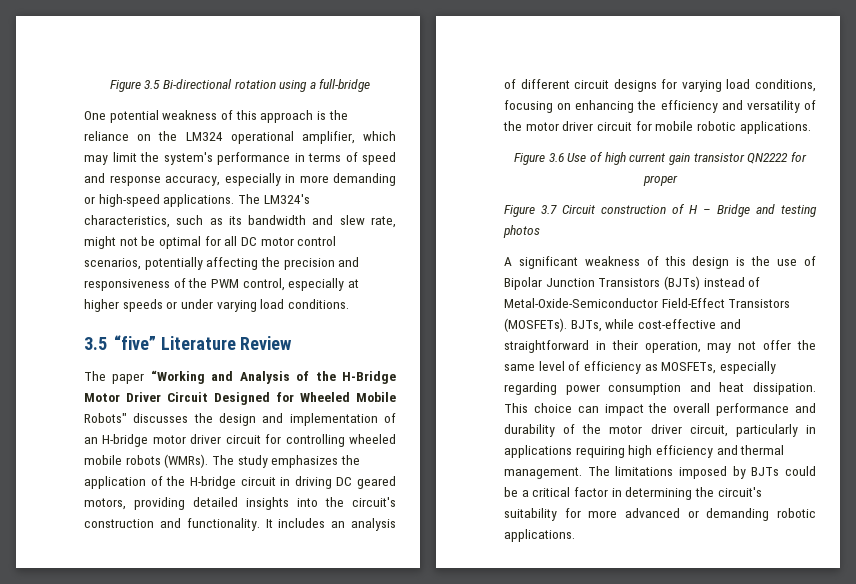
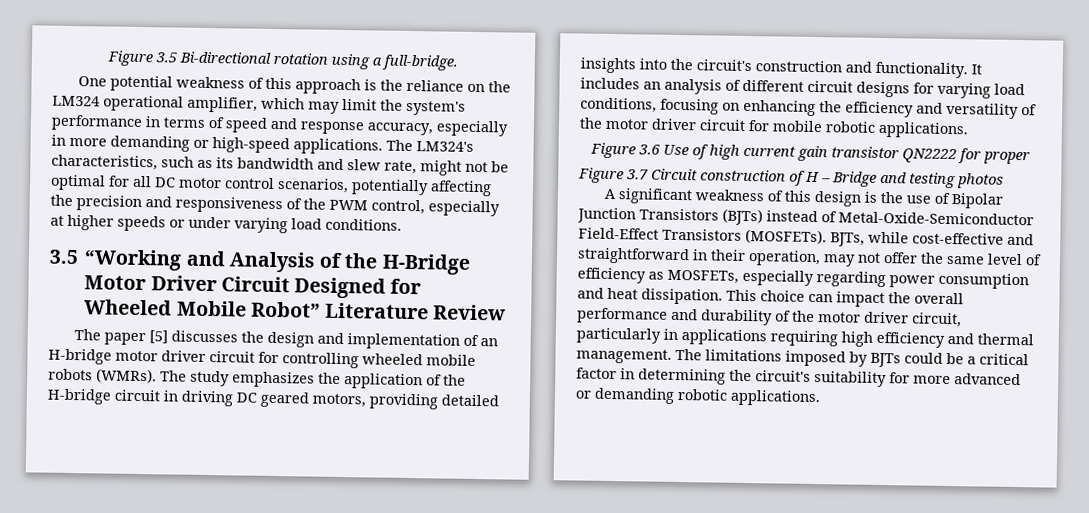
[319,79,371,92] full-bridge -> [381,54,458,71] full-bridge.
[113,335,293,350] [84,371,145,384] “five” Literature Review // The paper -> (79, 257) none
[84,413,127,423] Robots" -> [250,301,507,321] [74,329,169,346] Robot” Literature Review // The paper [5]

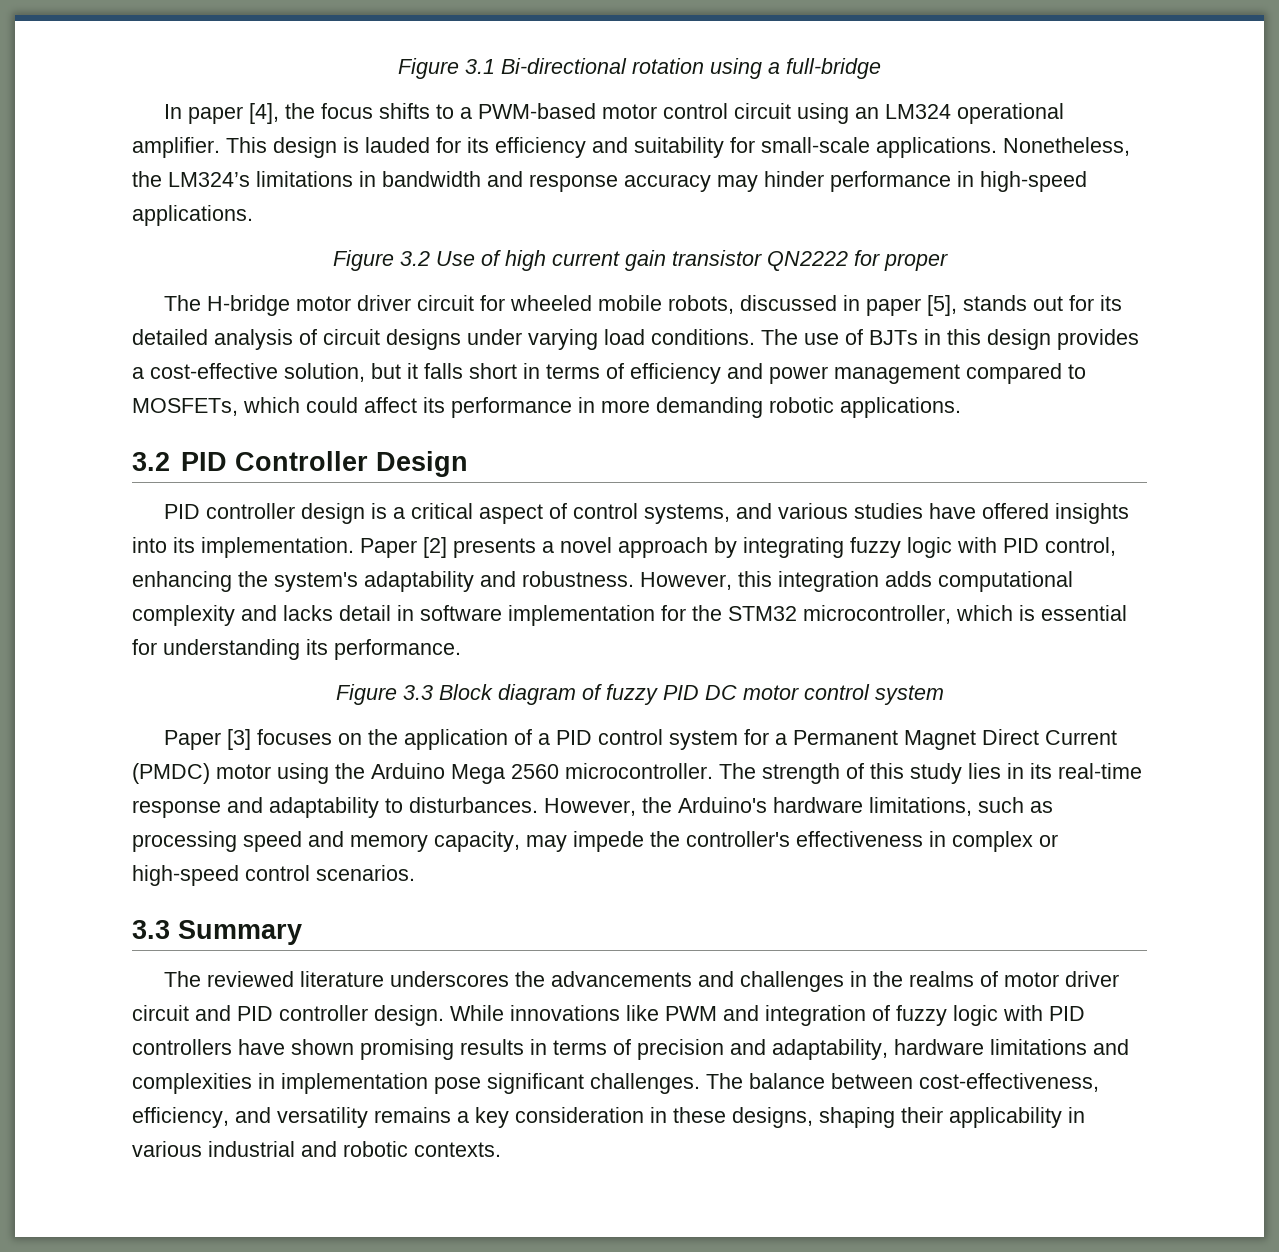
[107,50,177,67] Figure 3.5 -> [398,58,495,79] Figure 3.1
[381,54,458,71] [78,75,512,95] [52,95,466,116] [51,114,508,137] [51,134,474,155] [51,154,509,176] [50,174,492,197] [50,194,500,217] [50,214,402,234] [49,249,471,275] [84,275,422,299] [84,299,507,321] [74,329,499,350] [48,348,476,369] [48,368,466,390] [47,388,499,410] [580,57,982,79] [580,77,1025,99] [580,97,1037,120] [579,117,876,133] full-bridge. // One potential weakness of this approach is the reliance on the LM324 operational amplifier, which may limit the system's performance in terms of speed and response accuracy, especially in more demanding or high-speed applications. The LM324's characteristics, such as its bandwidth and slew rate, might not be optimal for all DC motor control scenarios, potentially affecting the precision and responsiveness of the PWM control, especially at higher speeds or under varying load conditions. // 3.5 “Working and Analysis of the H-Bridge Motor Driver Circuit Designed for Wheeled Mobile Robot” Literature Review // The paper [5] discusses the design and implementation of an H-bridge motor driver circuit for controlling wheeled mobile robots (WMRs). The study emphasizes the application of the H-bridge circuit in driving DC geared motors, providing detailed insights into the circuit's construction and functionality. It includes an analysis of different circuit designs for varying load conditions, focusing on enhancing the efficiency and versatility of the motor driver circuit for mobile robotic -> [786,58,881,79] [163,103,1064,124] [132,137,1130,158] [132,171,1087,192] full-bridge // In paper [4], the focus shifts to a PWM-based motor control circuit using an LM324 operational amplifier. This design is lauded for its efficiency and suitability for small-scale applications. Nonetheless, the LM324’s limitations in bandwidth and response accuracy may hinder performance in high-speed
[637,144,661,155] 3.6 -> [399,251,430,266] 3.2
[578,167,1004,189] [604,188,1004,209] [577,207,1034,226] [578,227,1034,247] [577,247,1042,267] [577,267,1029,290] [577,287,964,308] [577,307,962,328] [576,327,1034,348] [576,348,1029,368] [576,367,1021,388] [575,387,821,407] Figure 3.7 Circuit construction of H – Bridge and testing photos // A significant weakness of this design is the use of Bipolar Junction Transistors (BJTs) instead of Metal-Oxide-Semiconductor Field-Effect Transistors (MOSFETs). BJTs, while cost-effective and straightforward in their operation, may not offer the same level of efficiency as MOSFETs, especially regarding power consumption and heat dissipation. This choice can impact the overall performance and durability of the motor driver circuit, particularly in applications requiring high efficiency and thermal management. The limitations imposed by BJTs could be a critical factor in determining the circuit's suitability for more advanced or demanding robotic applications. -> [163,295,1122,316] [132,329,1139,350] [132,363,1086,384] [132,397,961,418] [132,451,468,477] [163,503,1129,524] [132,537,1116,558] [132,571,1073,592] [132,605,1127,626] [132,639,461,660] [335,684,944,705] [163,729,1117,750] [132,763,1142,784] [132,797,1053,818] [132,831,1058,852] [132,865,415,886] [132,920,302,945] [163,971,1119,992] [132,1005,1085,1026] [132,1039,1129,1060] [132,1073,1099,1094] [132,1107,1085,1128] [132,1141,501,1157] The H-bridge motor driver circuit for wheeled mobile robots, discussed in paper [5], stands out for its detailed analysis of circuit designs under varying load conditions. The use of BJTs in this design provides a cost-effective solution, but it falls short in terms of efficiency and power management compared to MOSFETs, which could affect its performance in more demanding robotic applications. // 3.2 PID Controller Design // PID controller design is a critical aspect of control systems, and various studies have offered insights into its implementation. Paper [2] presents a novel approach by integrating fuzzy logic with PID control, enhancing the system's adaptability and robustness. However, this integration adds computational complexity and lacks detail in software implementation for the STM32 microcontroller, which is essential for understanding its performance. // Figure 3.3 Block diagram of fuzzy PID DC motor control system // Paper [3] focuses on the application of a PID control system for a Permanent Magnet Direct Current (PMDC) motor using the Arduino Mega 2560 microcontroller. The strength of this study lies in its real-time response and adaptability to disturbances. However, the Arduino's hardware limitations, such as processing speed and memory capacity, may impede the controller's effectiveness in complex or high-speed control scenarios. // 3.3 Summary // The reviewed literature underscores the advancements and challenges in the realms of motor driver circuit and PID controller design. While innovations like PWM and integration of fuzzy logic with PID controllers have shown promising results in terms of precision and adaptability, hardware limitations and complexities in implementation pose significant challenges. The balance between cost-effectiveness, efficiency, and versatility remains a key consideration in these designs, shaping their applicability in various industrial and robotic contexts.

